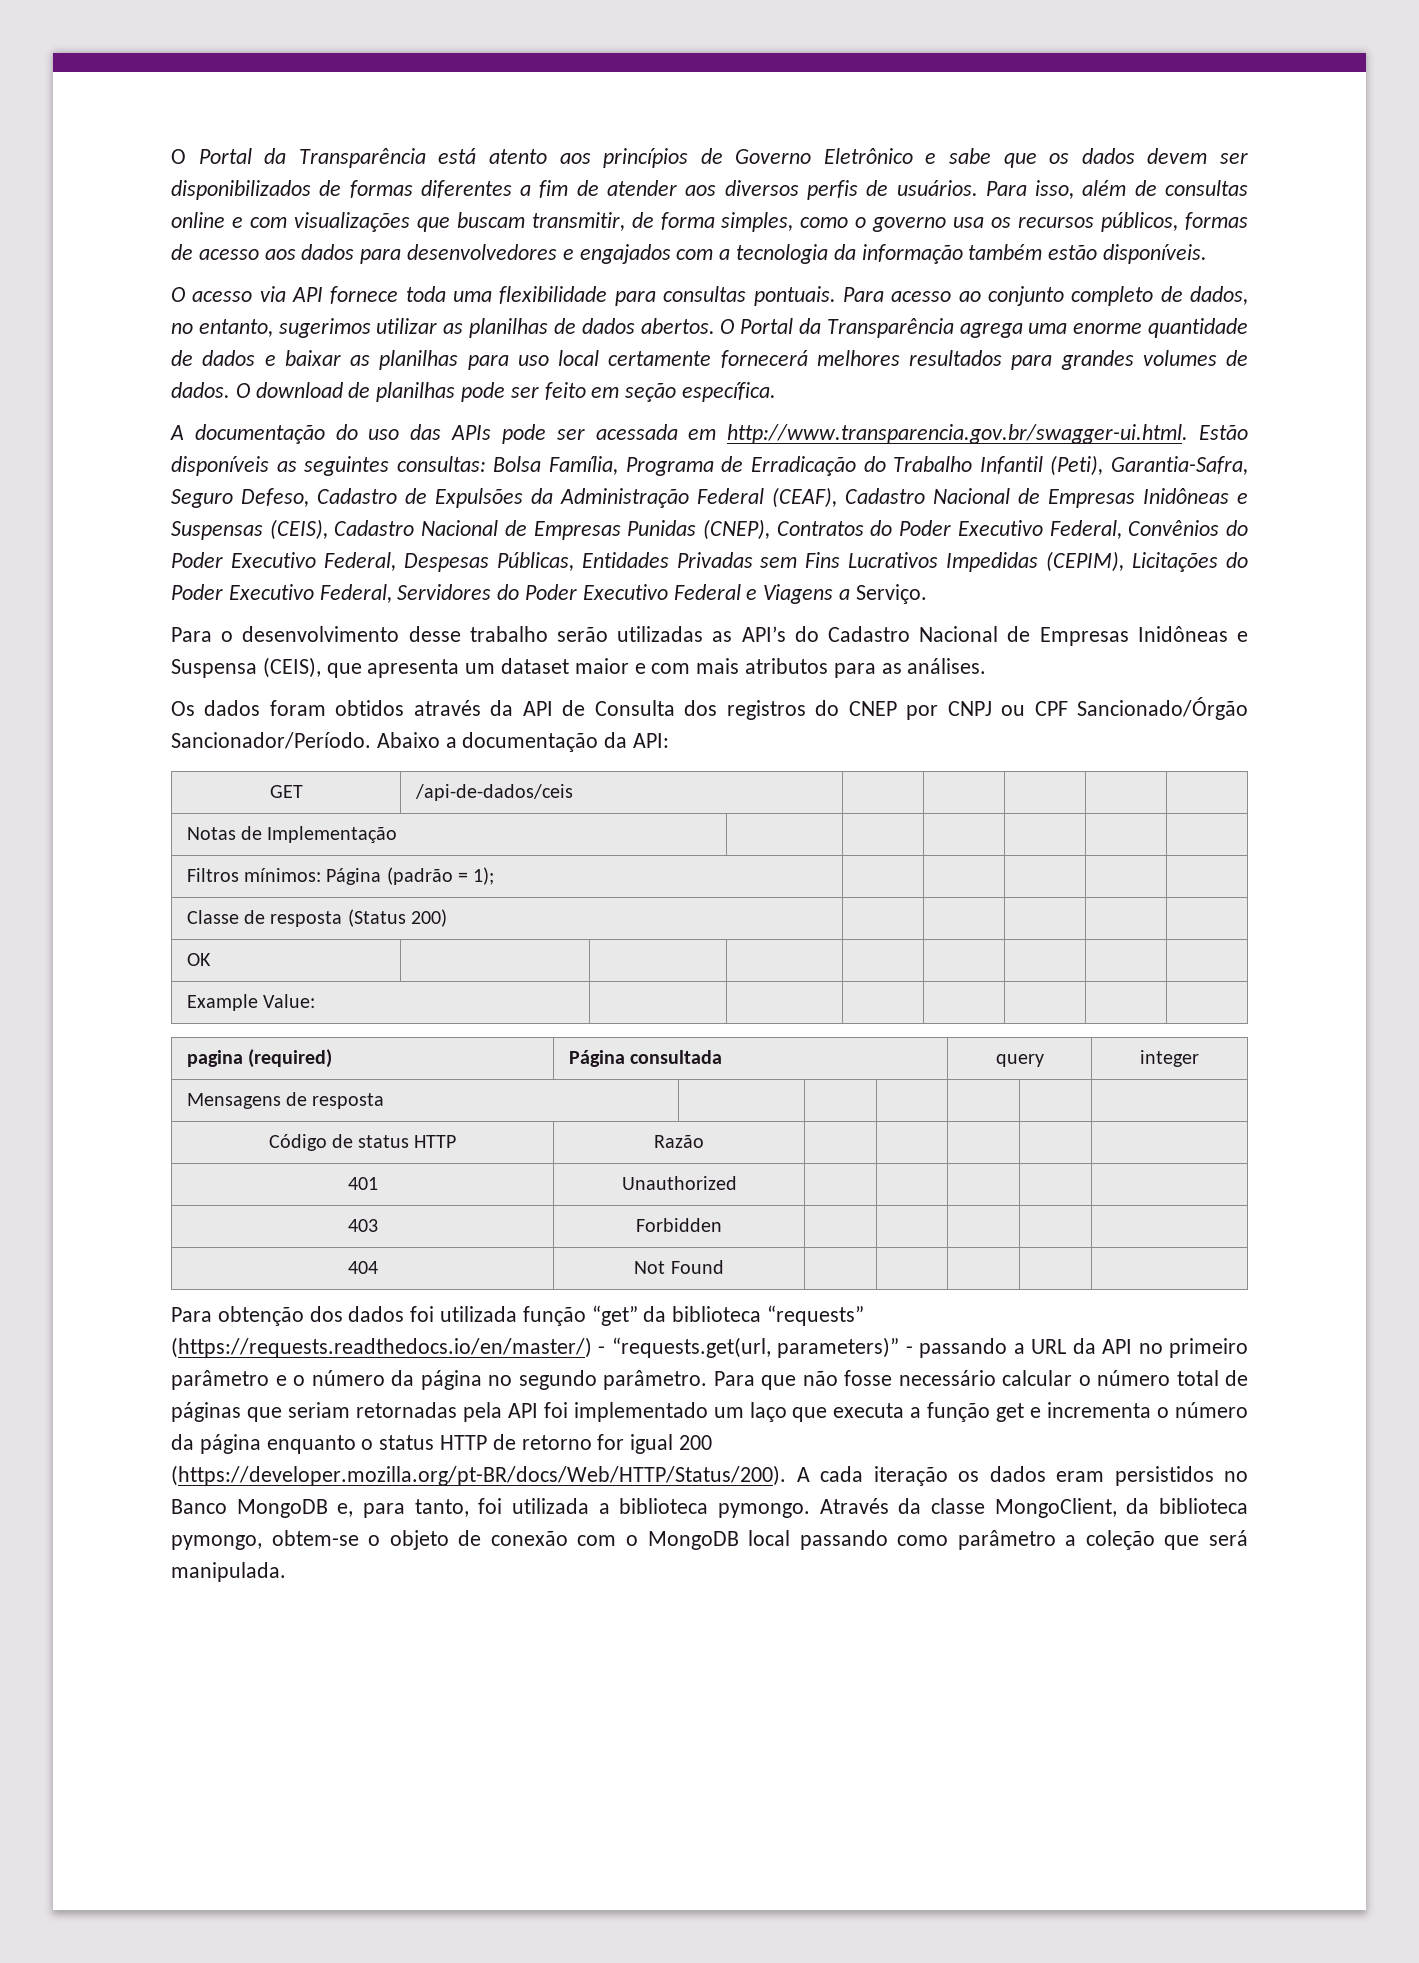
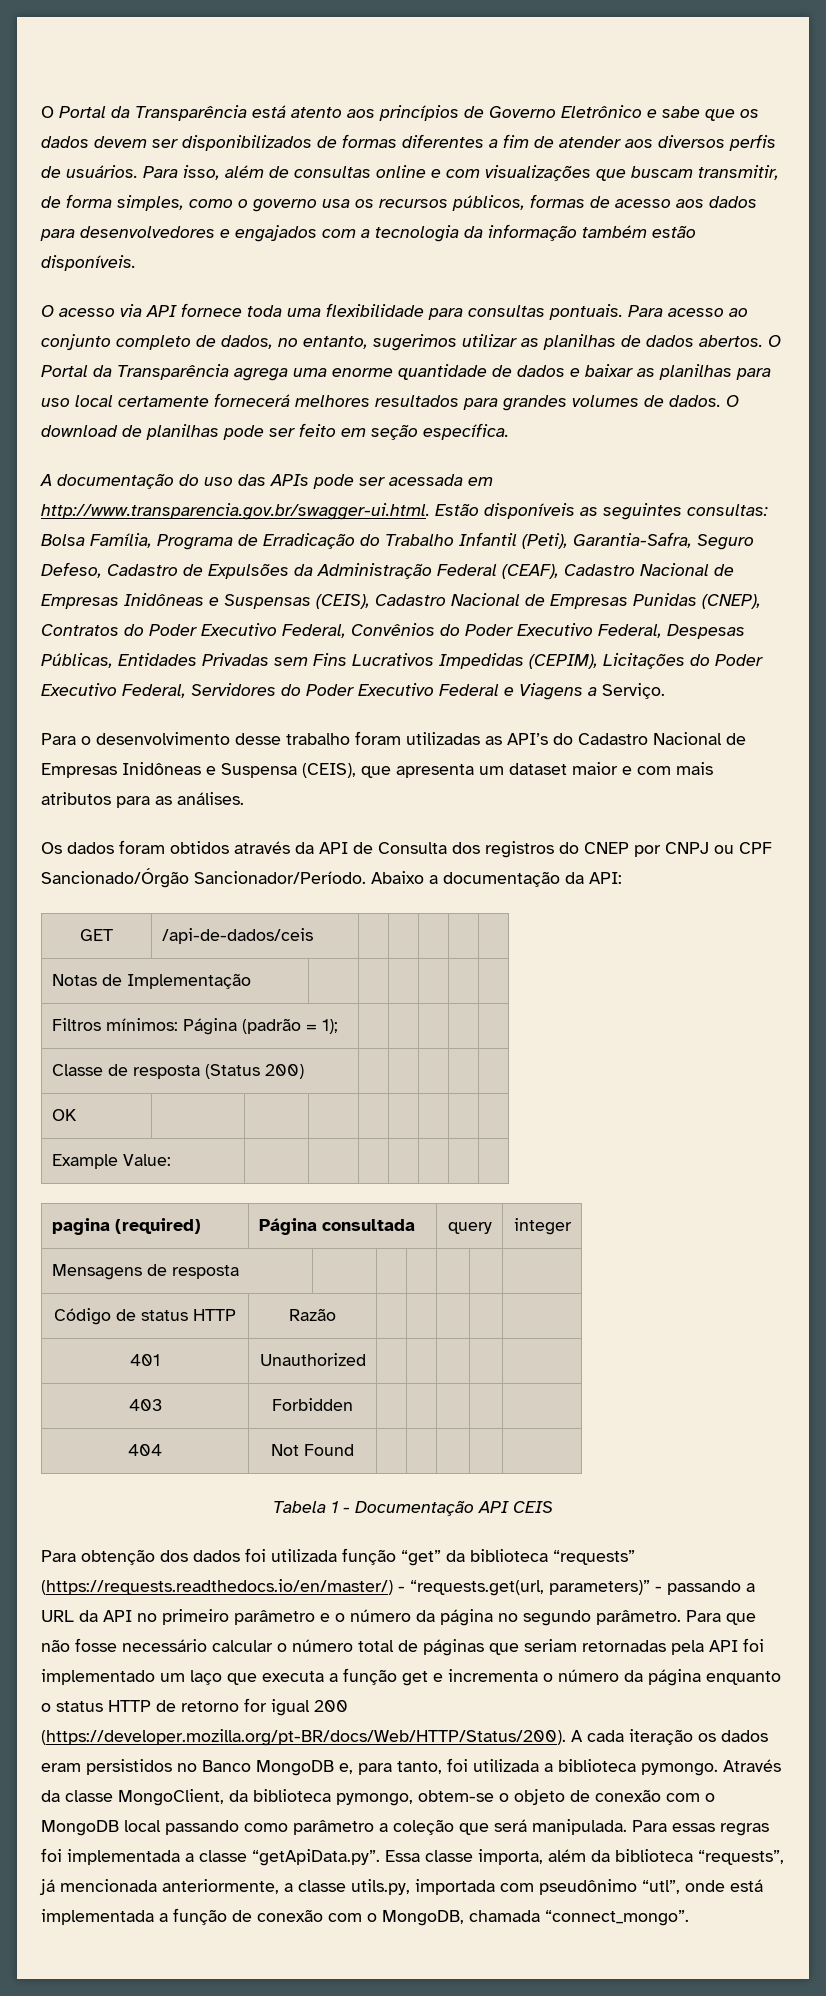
[557,627,608,642] serão -> [355,731,401,745] foram
(724, 1267) none -> [273,1500,553,1516] // Tabela 1 - Documentação API CEIS
(286, 1572) none -> [632,1820,769,1836] [41,1848,784,1866] [39,1879,763,1895] [41,1908,689,1926] Para essas regras foi implementada a classe “getApiData.py”. Essa classe importa, além da biblioteca “requests”, já mencionada anteriormente, a classe utils.py, importada com pseudônimo “utl”, onde está implementada a função de conexão com o MongoDB, chamada “connect_mongo”.

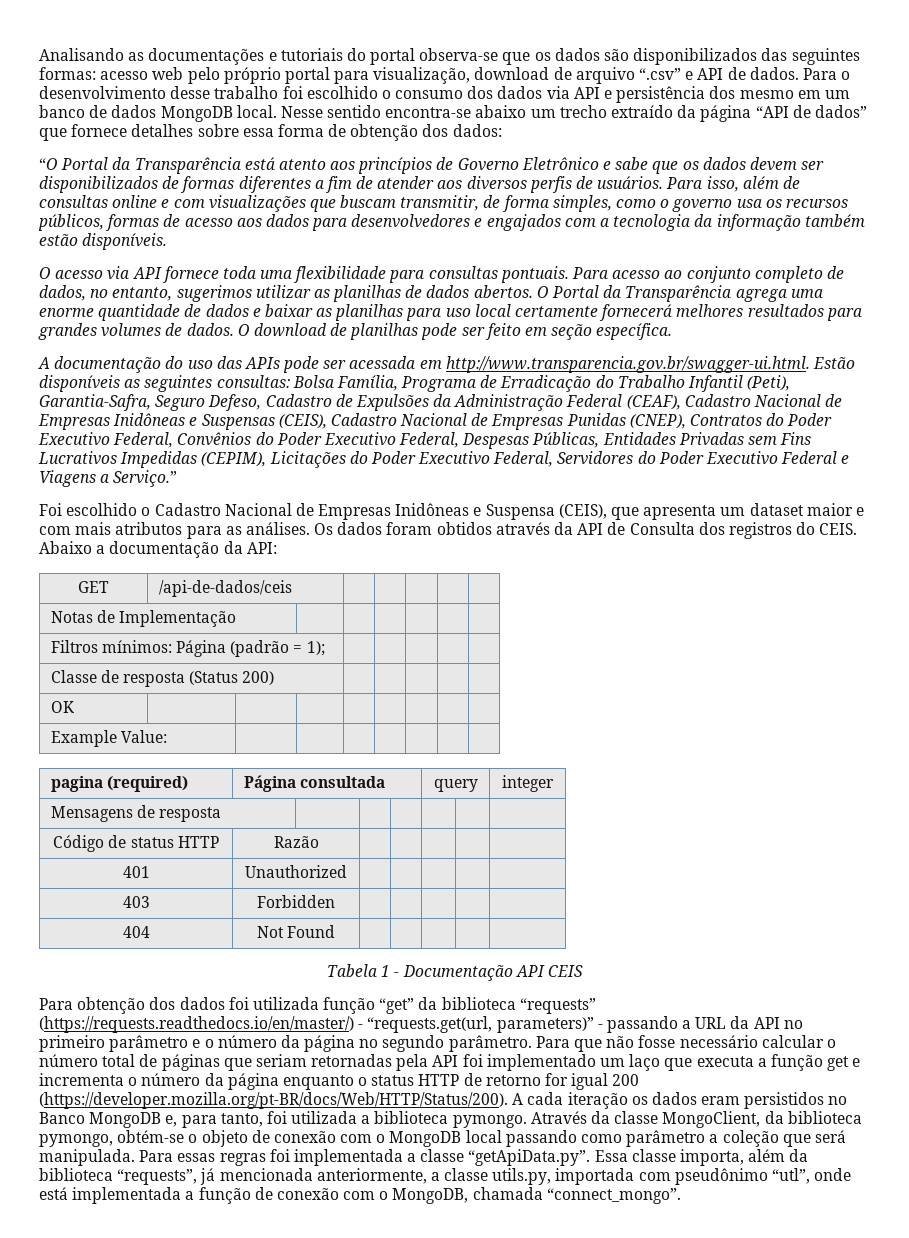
[41,106,54,118] O -> [39,48,860,65] [39,67,851,84] [39,86,850,103] [39,105,867,122] [39,124,502,141] [39,158,58,170] Analisando as documentações e tutoriais do portal observa-se que os dados são disponibilizados das seguintes formas: acesso web pelo próprio portal para visualização, download de arquivo “.csv” e API de dados. Para o desenvolvimento desse trabalho foi escolhido o consumo dos dados via API e persistência dos mesmo em um banco de dados MongoDB local. Nesse sentido encontra-se abaixo um trecho extraído da página “API de dados” que fornece detalhes sobre essa forma de obtenção dos dados: // “O
[602,683,665,699] [41,731,573,745] Serviço. // Para o desenvolvimento desse trabalho foram utilizadas as API’s do -> [113,470,178,487] [39,503,151,516] Serviço.” // Foi escolhido o
(244, 798) // -> (310, 528) none
[584,842,772,857] [41,868,366,888] CNEP por CNPJ ou CPF Sancionado/Órgão Sancionador/Período. -> [819,523,858,535] CEIS.
[418,1790,494,1802] obtem-se -> [117,1130,185,1143] obtém-se

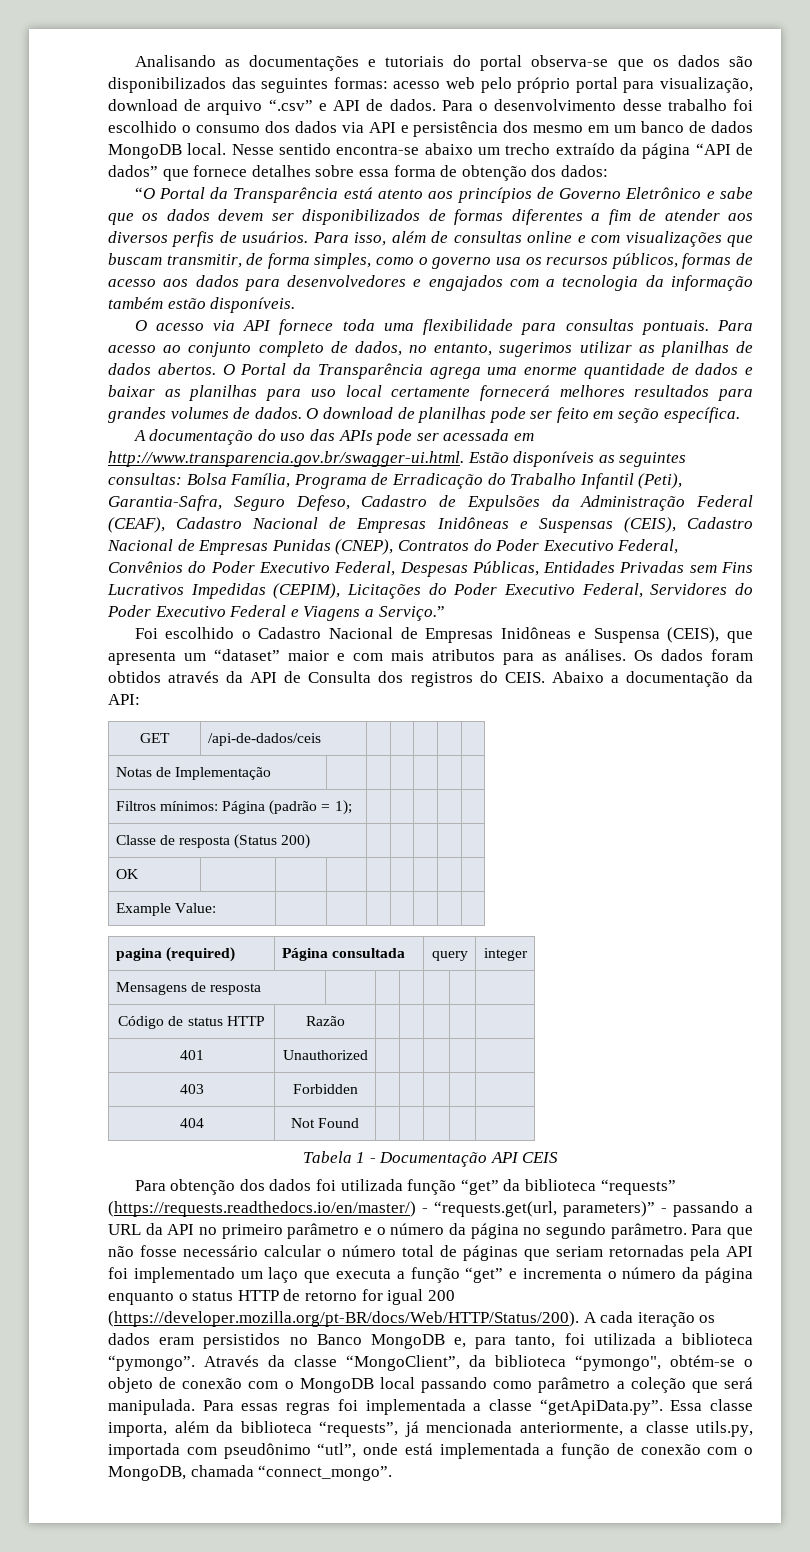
[749,503,804,516] dataset -> [214,649,280,661] “dataset”
[827,1056,850,1071] get -> [465,1267,504,1283] “get”
[452,1115,527,1128] pymongo. -> [108,1355,195,1371] “pymongo”.
[662,1111,862,1128] [39,1134,113,1147] MongoClient, da biblioteca pymongo, -> [346,1355,661,1371] “MongoClient”, da biblioteca “pymongo",

